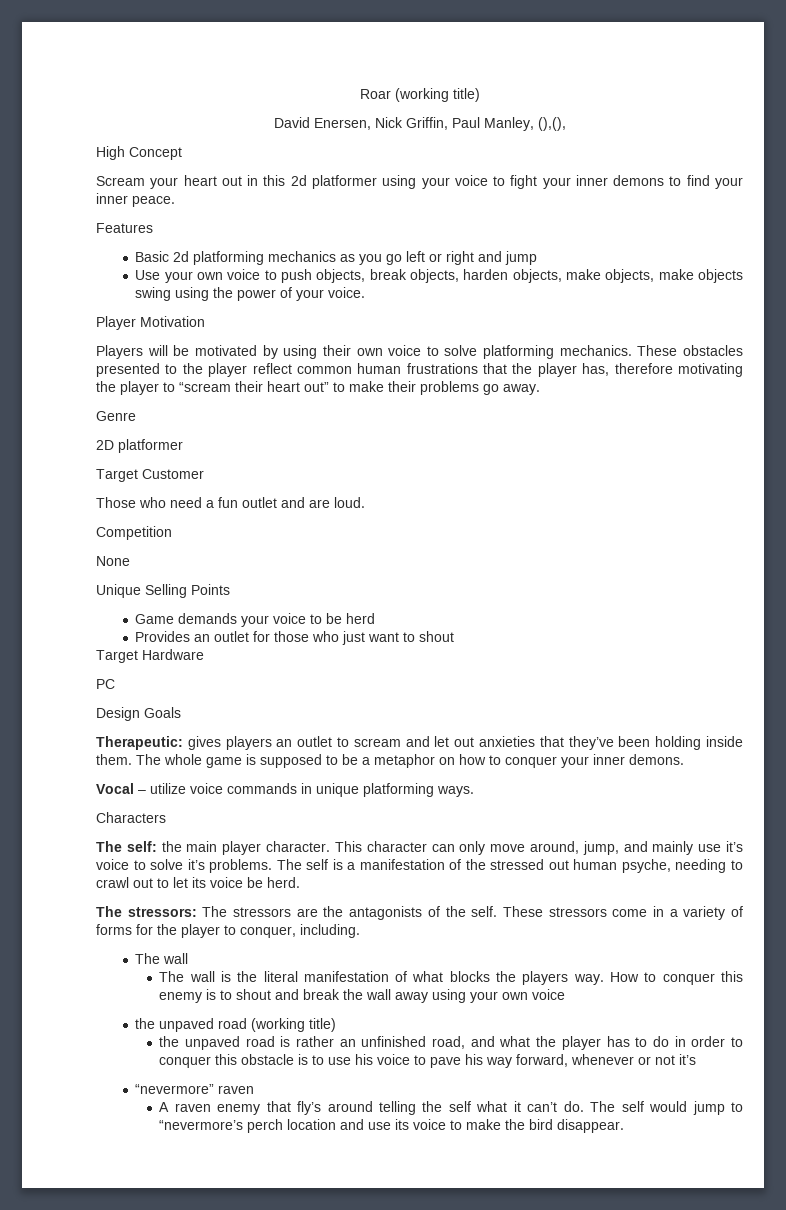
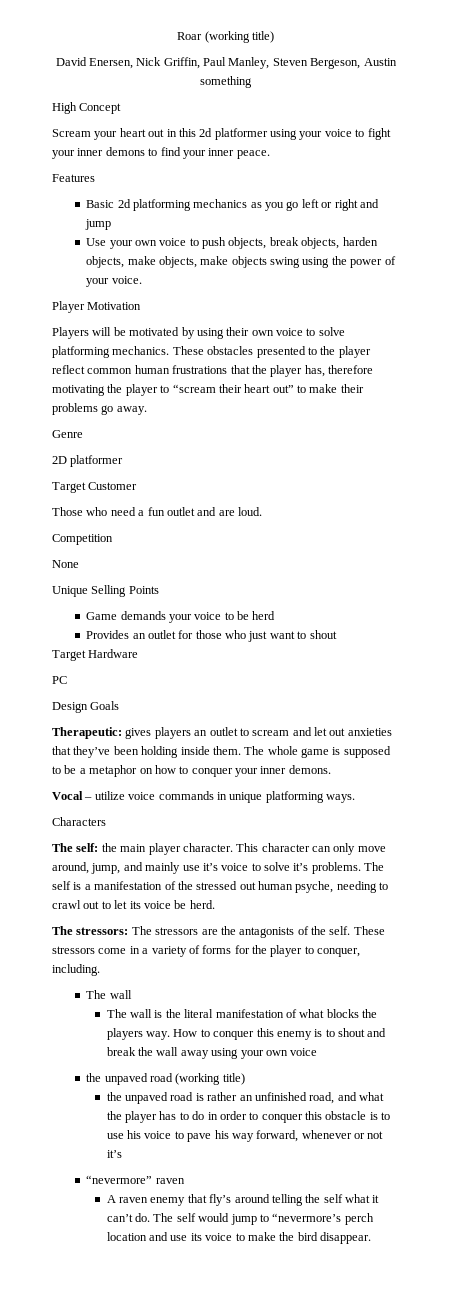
[537,117,566,131] (),(), -> [272,58,397,69] [200,76,252,88] Steven Bergeson, Austin something

